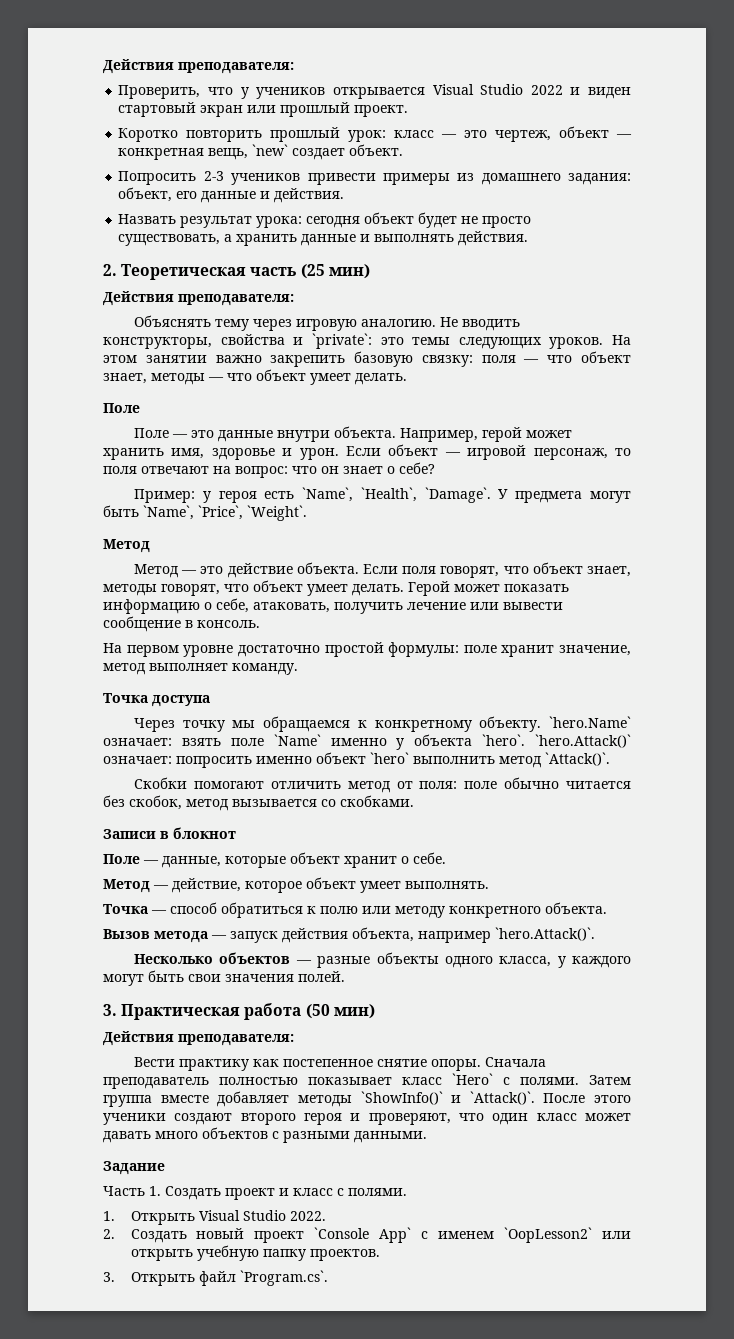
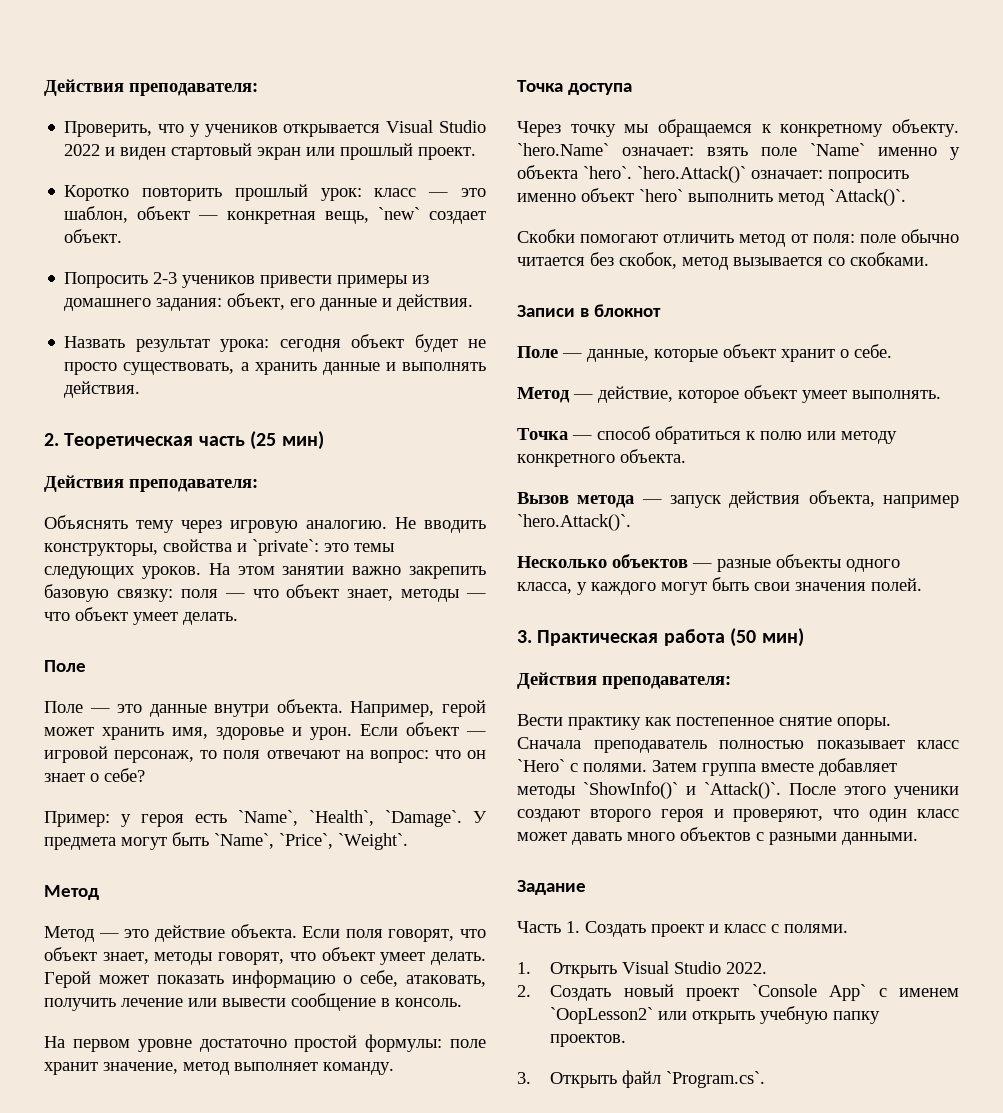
[495,130,552,142] чертеж, -> [64,206,129,223] шаблон,

